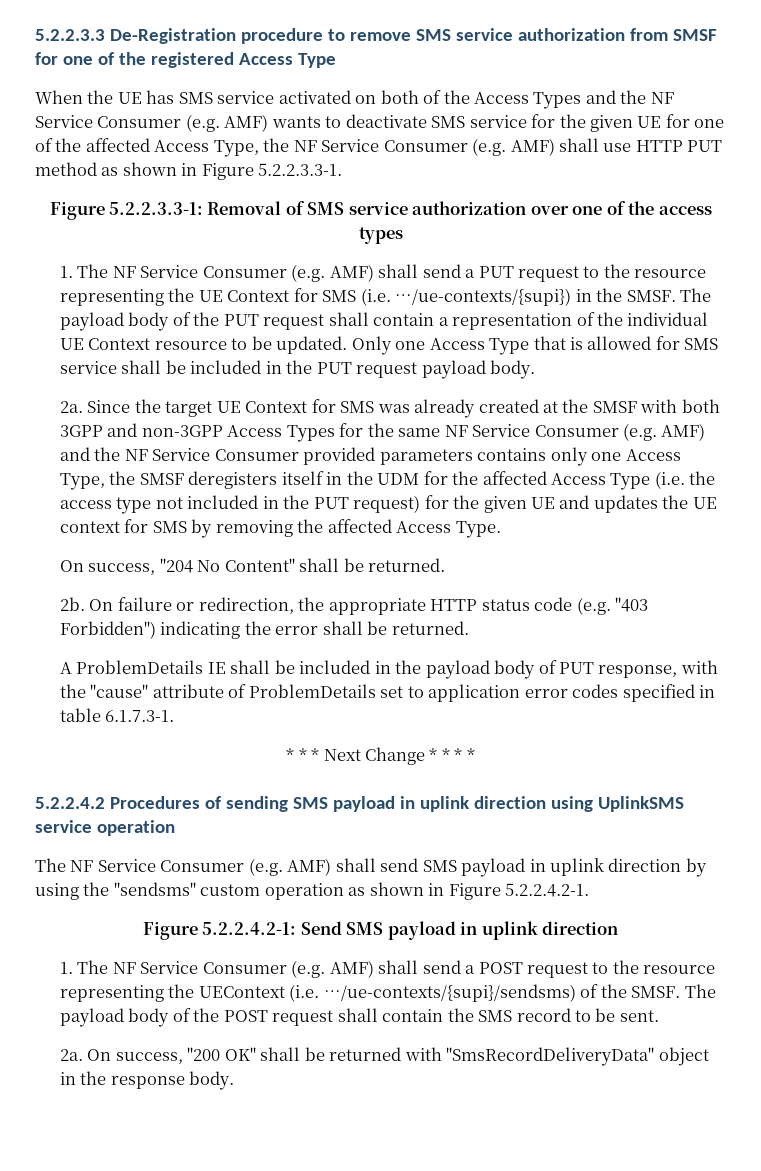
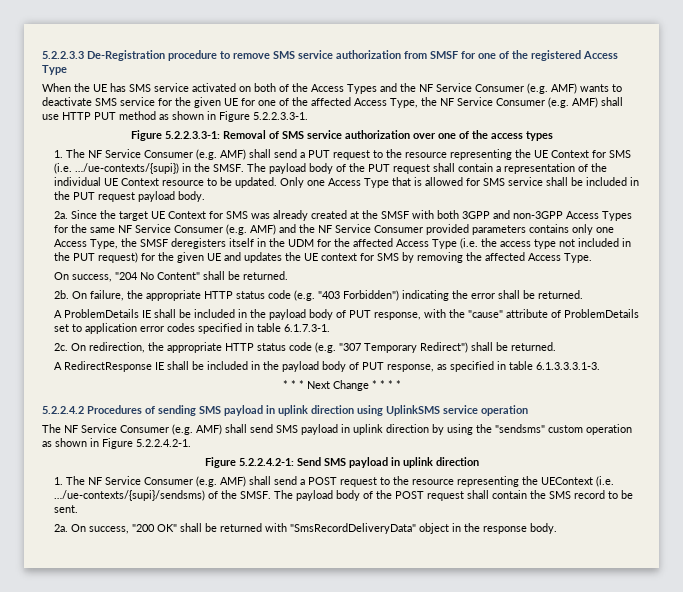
[117,597,294,614] failure or redirection, -> [90,290,125,301] failure,
(175, 716) none -> [54,342,557,353] [54,361,601,372] // 2c. On redirection, the appropriate HTTP status code (e.g. "307 Temporary Redirect") shall be returned. // A RedirectResponse IE shall be included in the payload body of PUT response, as specified in table 6.1.3.3.3.1-3.

